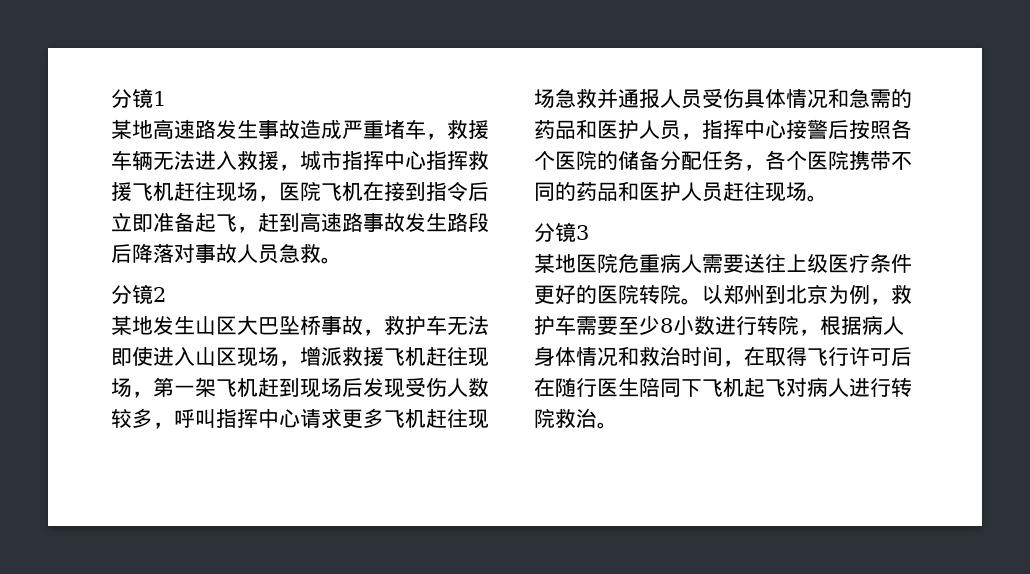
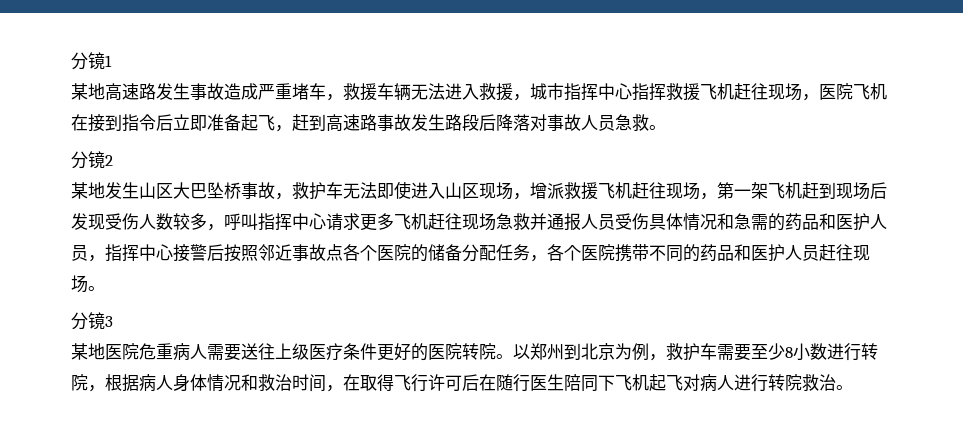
(891, 129) none -> [258,244,343,261] 邻近事故点

